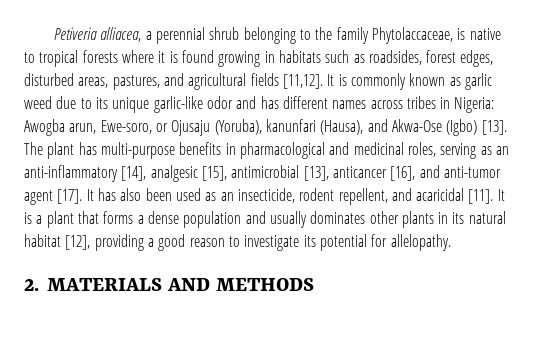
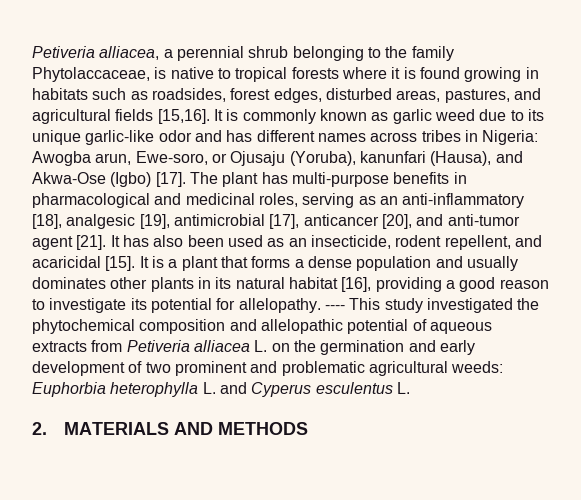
[282,74,323,89] [11,12]. -> [157,109,210,124] [15,16].
[481,120,507,135] [13]. -> [155,172,186,187] [17].
[121,165,416,182] [14], analgesic [15], antimicrobial [13], anticancer [16], -> [32,214,412,229] [18], analgesic [19], antimicrobial [17], anticancer [20],
[57,189,83,204] [17]. -> [76,235,107,250] [21].
[468,189,494,204] [11]. -> [105,256,136,271] [15].
[65,235,91,250] [12], -> [341,277,372,292] [16],
(451, 242) none -> [324,298,540,313] [32,319,492,334] [32,340,475,355] [32,361,504,376] [32,382,410,397] ---- This study investigated the phytochemical composition and allelopathic potential of aqueous extracts from Petiveria alliacea L. on the germination and early development of two prominent and problematic agricultural weeds: Euphorbia heterophylla L. and Cyperus esculentus L.

